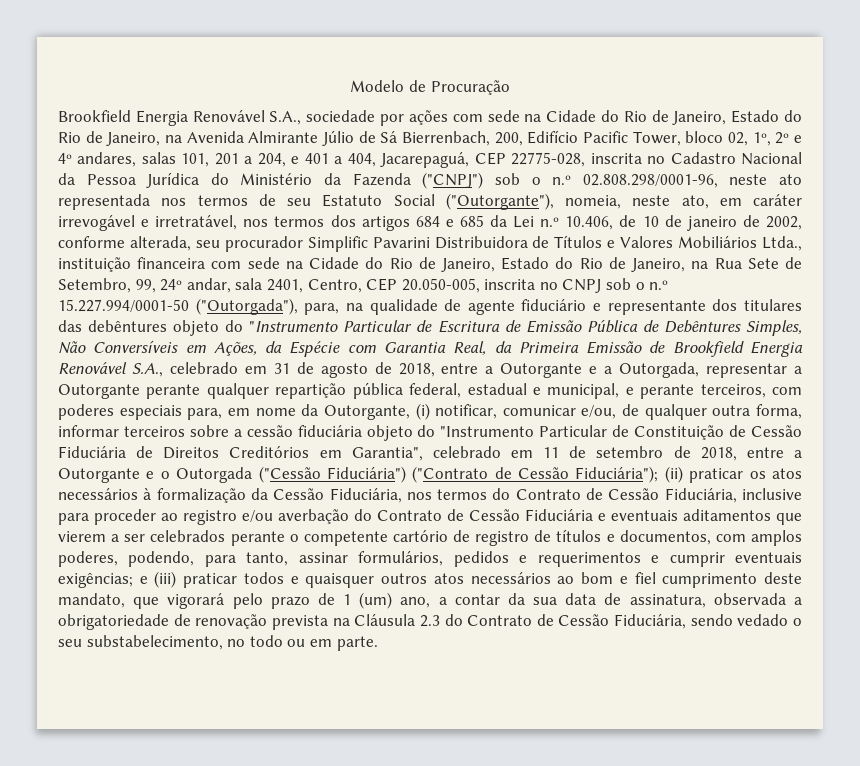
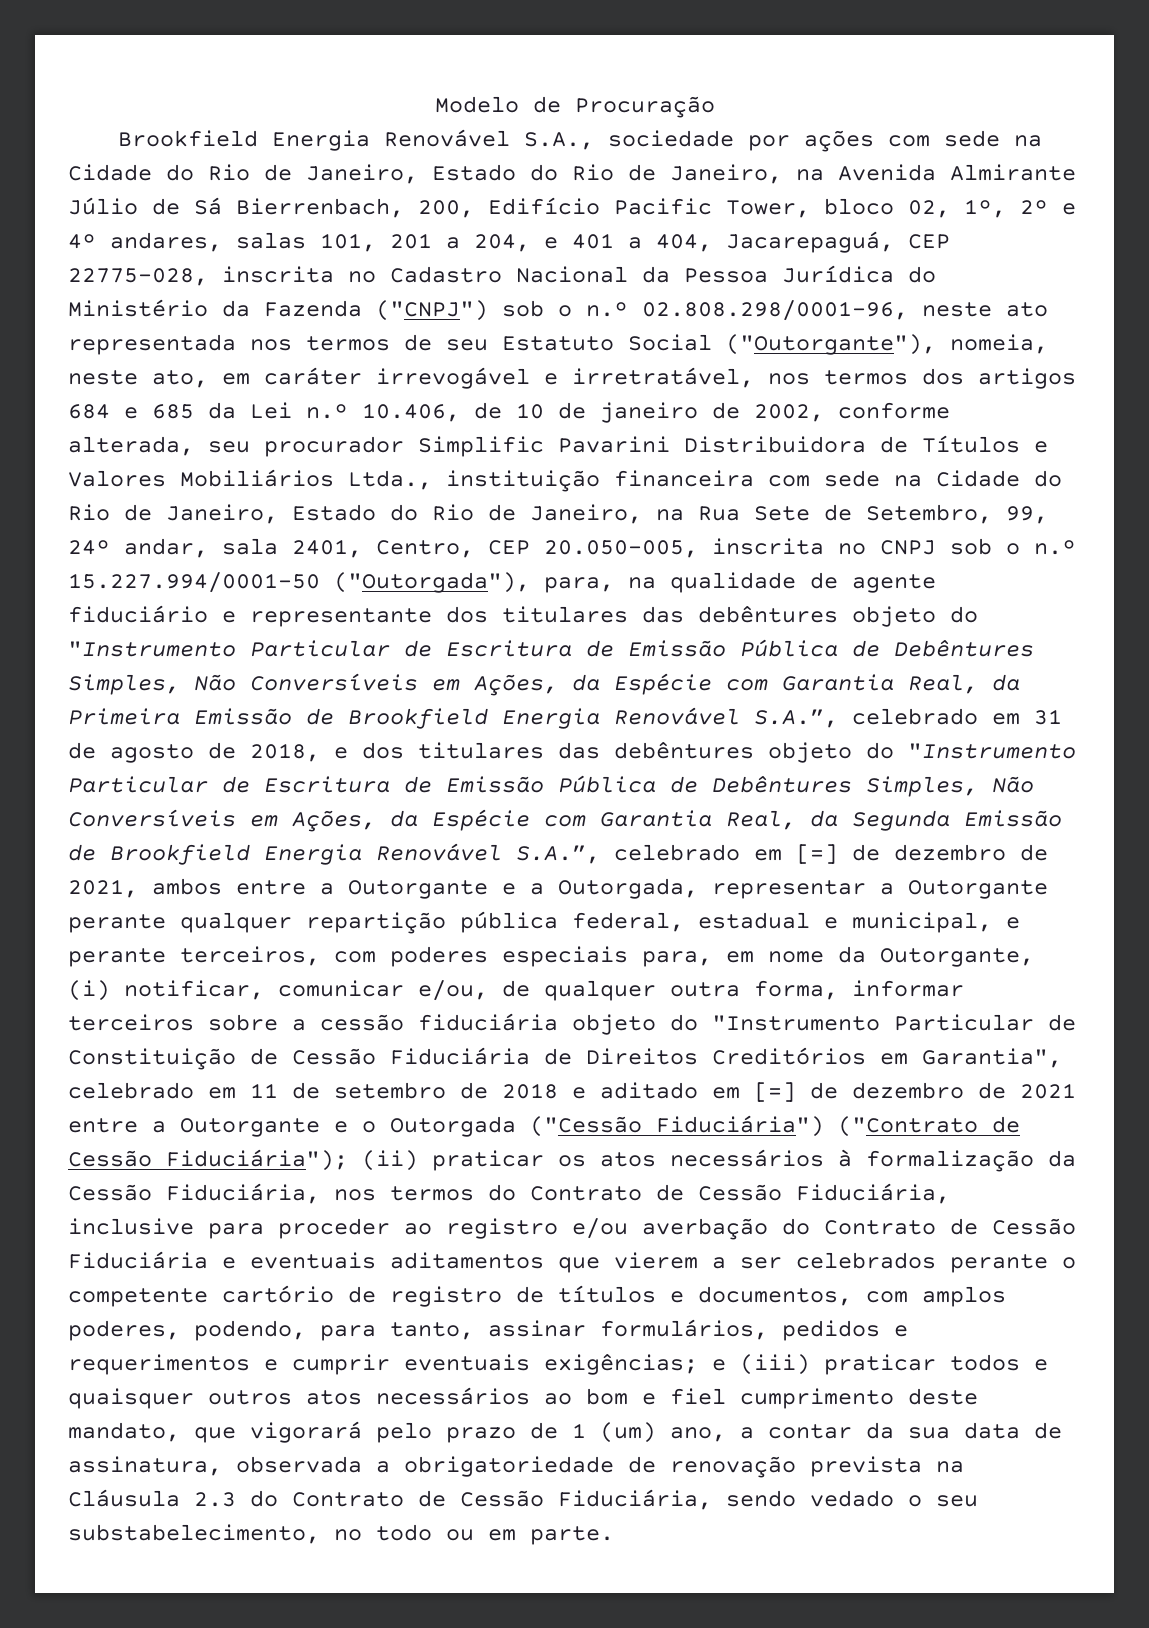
[131,363,163,377] S.A., -> [754,709,838,728] S.A.”,
(435, 370) none -> [334,741,1076,763] [68,775,1034,797] [68,809,1062,832] [68,843,1048,865] [68,878,222,898] e dos titulares das debêntures objeto do "Instrumento Particular de Escritura de Emissão Pública de Debêntures Simples, Não Conversíveis em Ações, da Espécie com Garantia Real, da Segunda Emissão de Brookfield Energia Renovável S.A.”, celebrado em [=] de dezembro de 2021, ambos
[700,447,737,461] 2018, -> [502,1082,1076,1102] 2018 e aditado em [=] de dezembro de 2021

